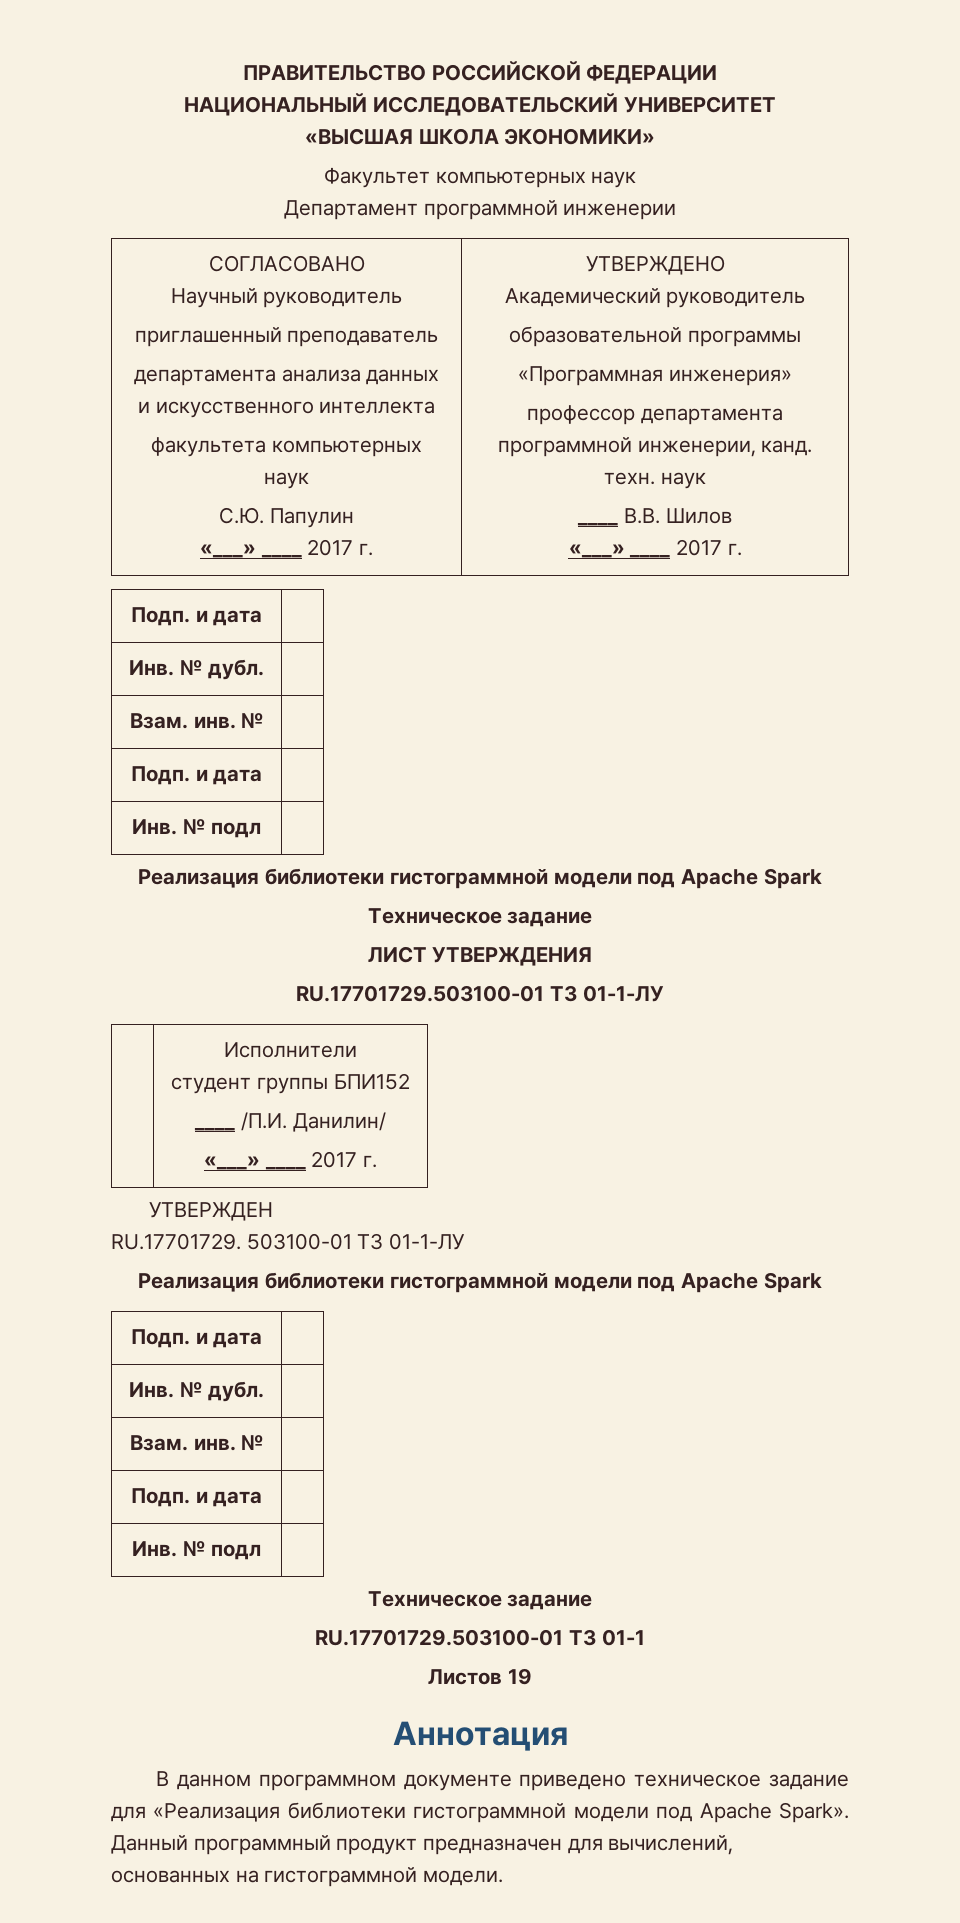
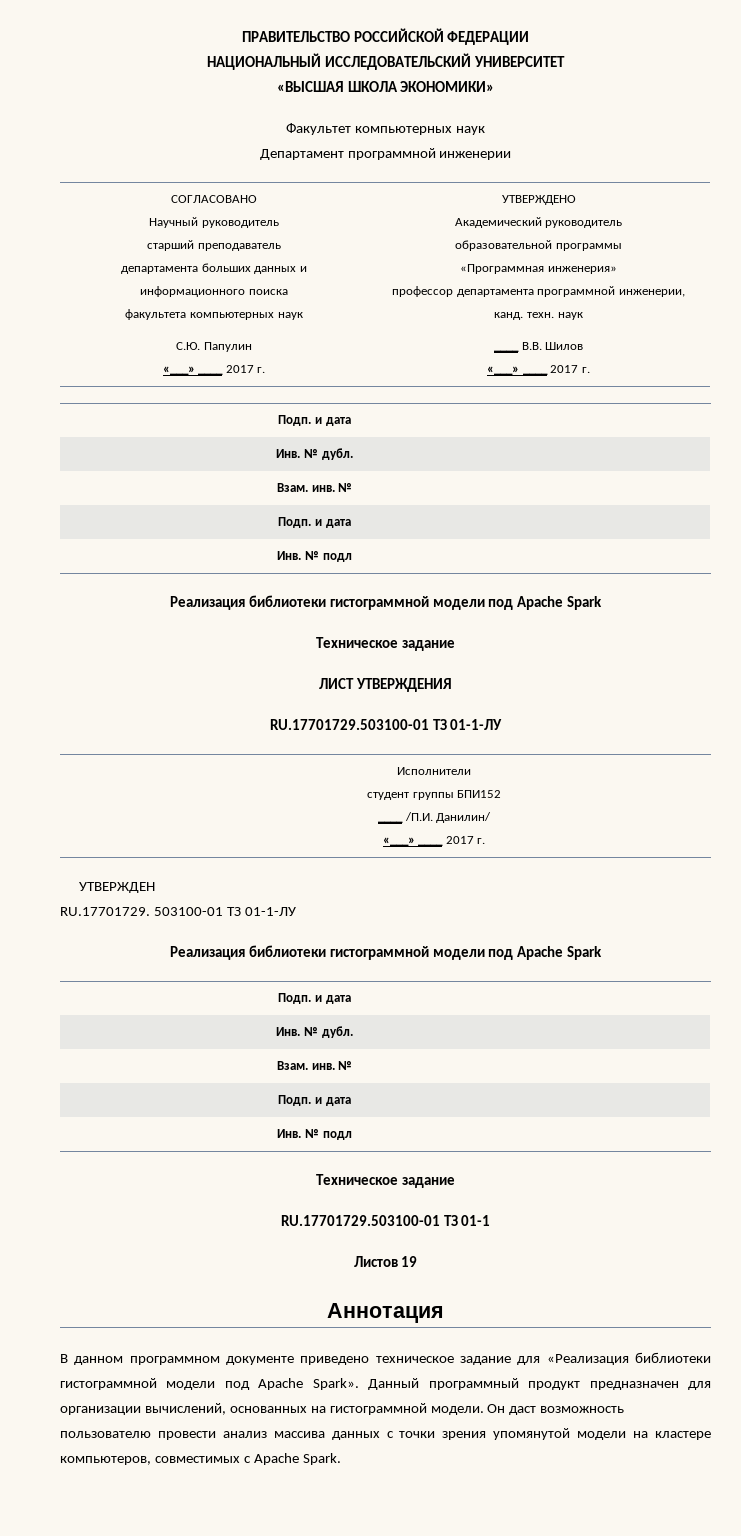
[134,327,282,347] приглашенный -> [147,240,195,251] старший
[281,369,361,382] анализа -> [201,263,251,272] больших
[155,401,436,418] искусственного интеллекта -> [140,286,288,297] информационного поиска
(603, 1846) none -> [60,1406,141,1415] организации
(504, 1878) none -> [487,1404,625,1415] [60,1428,711,1440] [60,1453,341,1465] Он даст возможность пользователю провести анализ массива данных с точки зрения упомянутой модели на кластере компьютеров, совместимых с Apache Spark.

